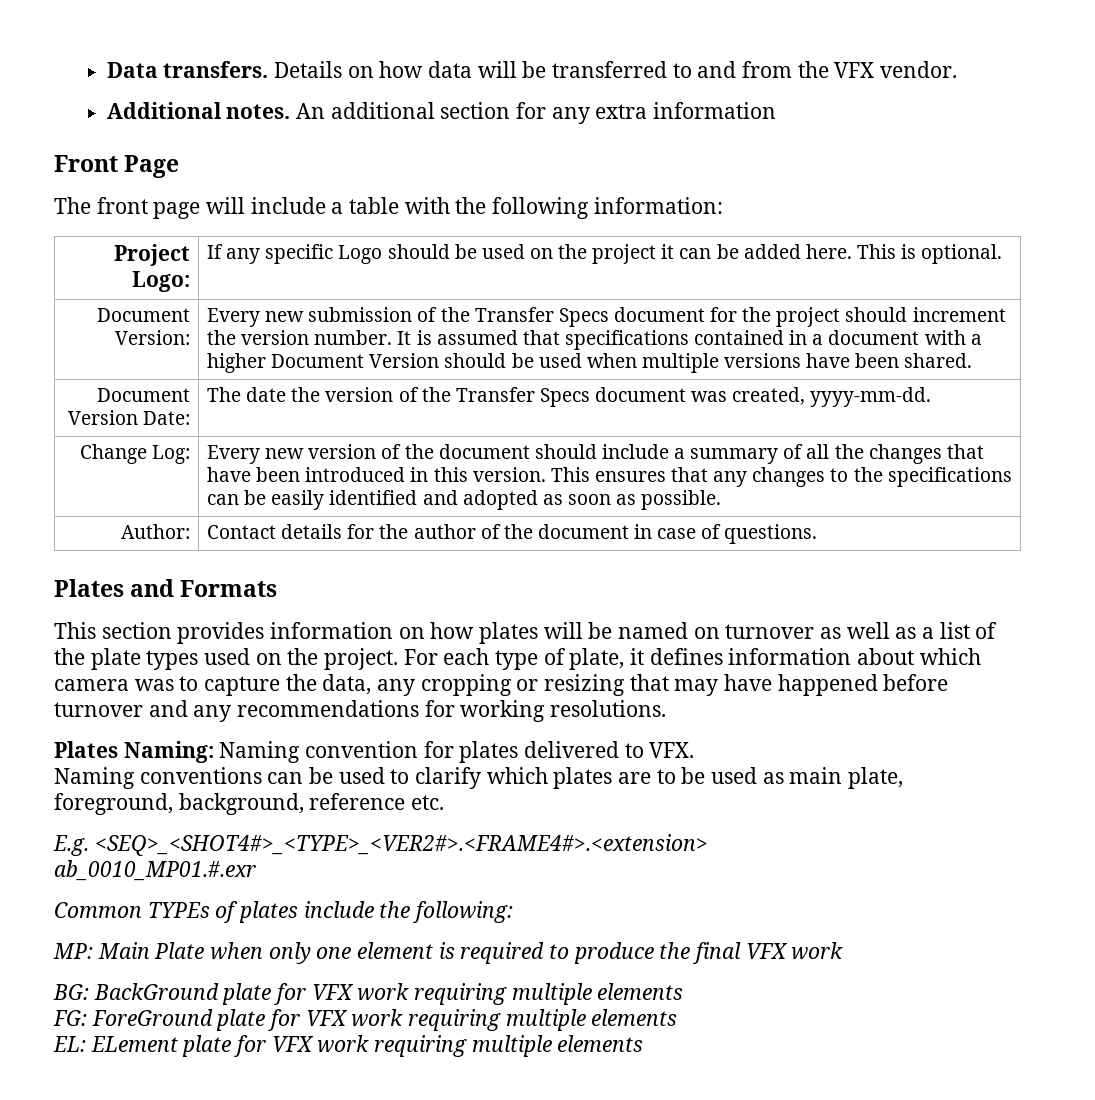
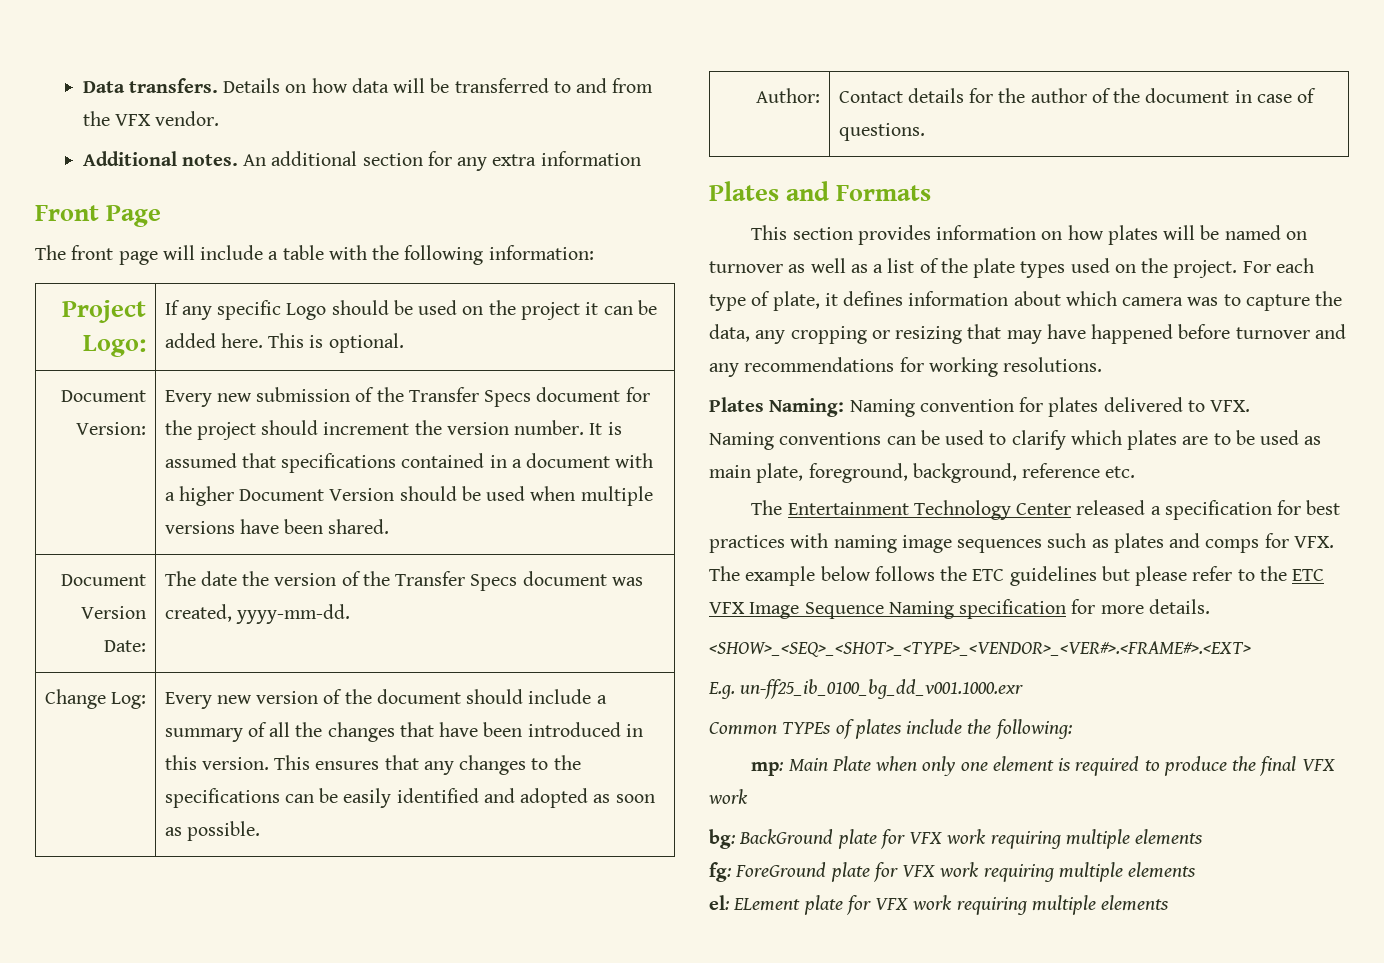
(445, 802) none -> [751,500,1341,520] [709,533,1334,553] [709,566,1325,586] [709,599,1210,619] [709,641,1251,657] // The Entertainment Technology Center released a specification for best practices with naming image sequences such as plates and comps for VFX. The example below follows the ETC guidelines but please refer to the ETC VFX Image Sequence Naming specification for more details. // <SHOW>_<SEQ>_<SHOT>_<TYPE>_<VENDOR>_<VER#>.<FRAME#>.<EXT>
[94,834,708,856] [54,860,256,881] <SEQ>_<SHOT4#>_<TYPE>_<VER2#>.<FRAME4#>.<extension> // ab_0010_MP01.#.exr -> [740,679,1024,699] un-ff25_ib_0100_bg_dd_v001.1000.exr
[53,943,93,959] MP: -> [751,762,784,776] mp:
[53,984,89,1000] BG: -> [709,829,735,849] bg:
[53,1010,87,1026] FG: -> [709,862,731,882] fg:
[53,1036,86,1052] EL: -> [709,895,729,910] el:

